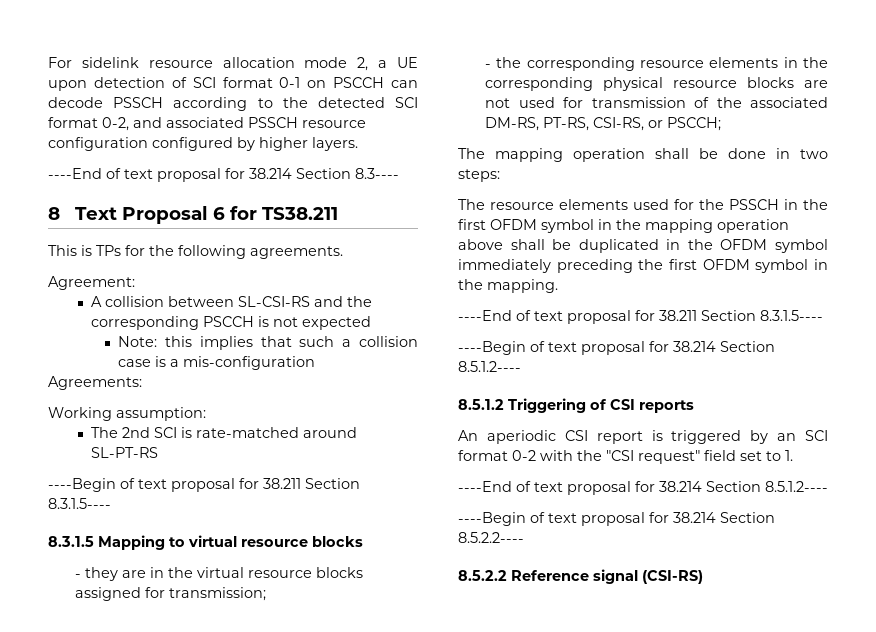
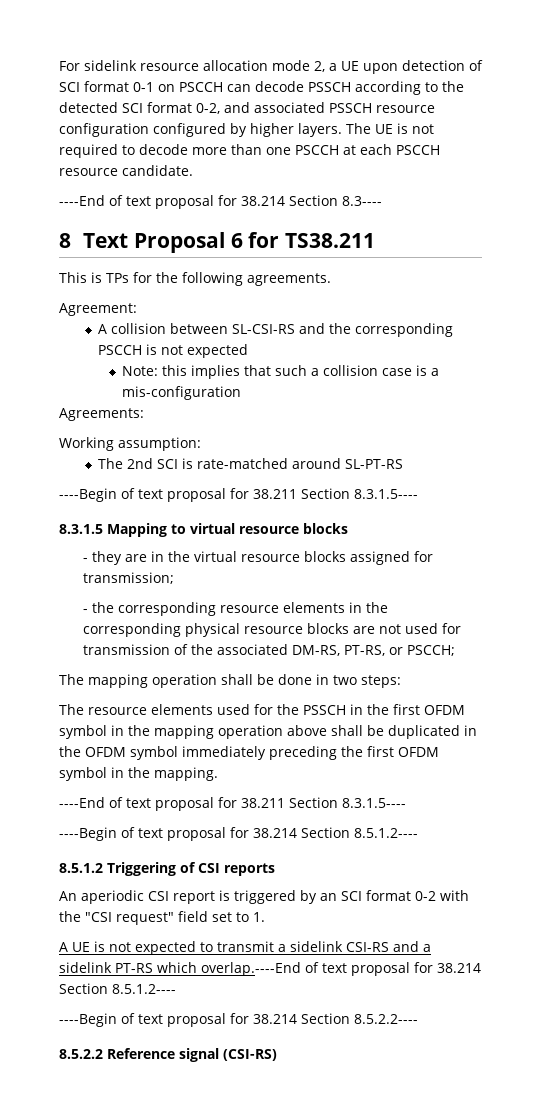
(358, 144) none -> [346,123,434,134] [59,144,440,158] [59,165,193,176] The UE is not required to decode more than one PSCCH at each PSCCH resource candidate.
[593,117,645,131] CSI-RS, -> (386, 650) none
[458,481,512,492] ----End -> [59,941,431,955] [59,962,301,976] A UE is not expected to transmit a sidelink CSI-RS and a sidelink PT-RS which overlap.----End

